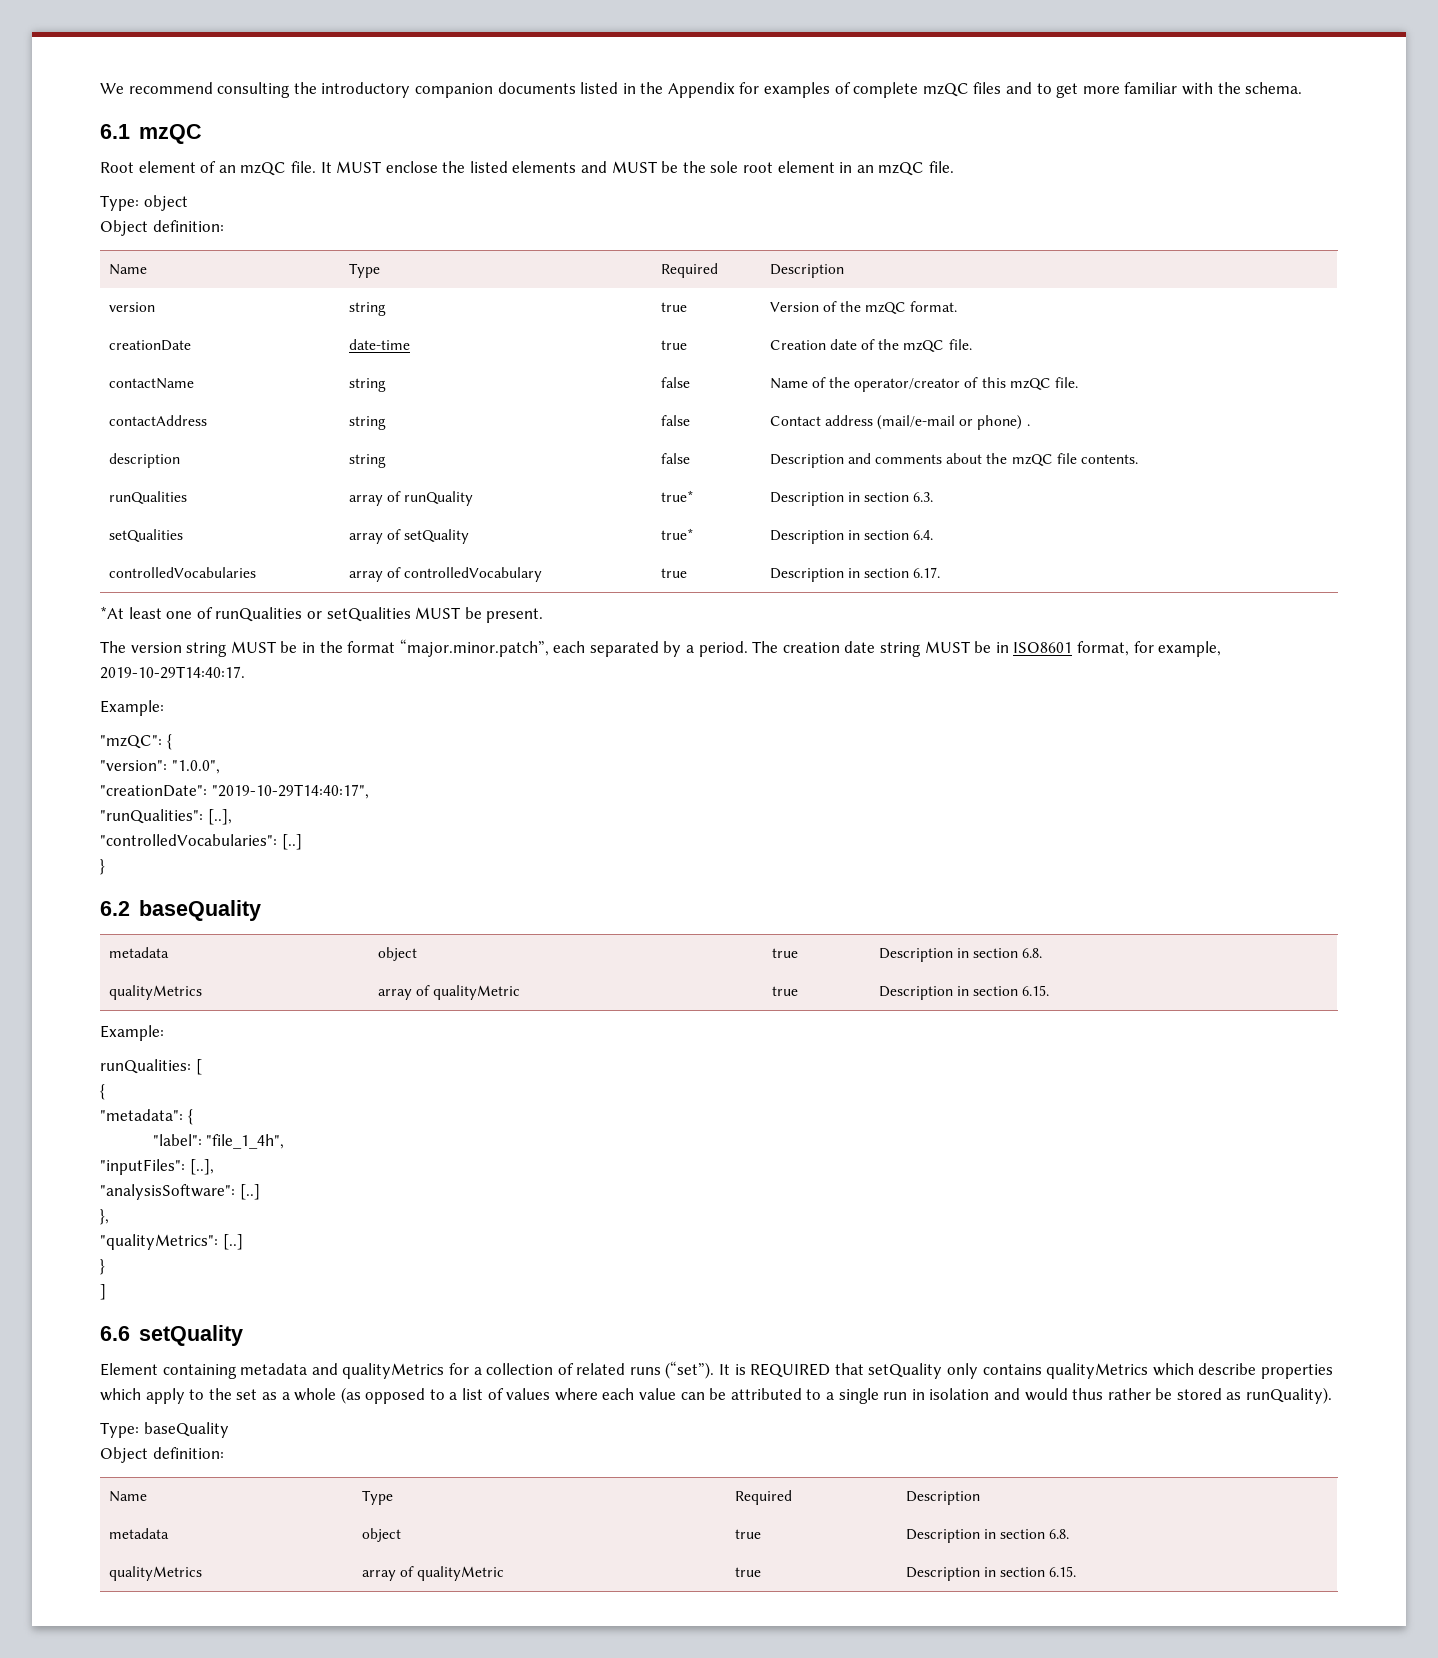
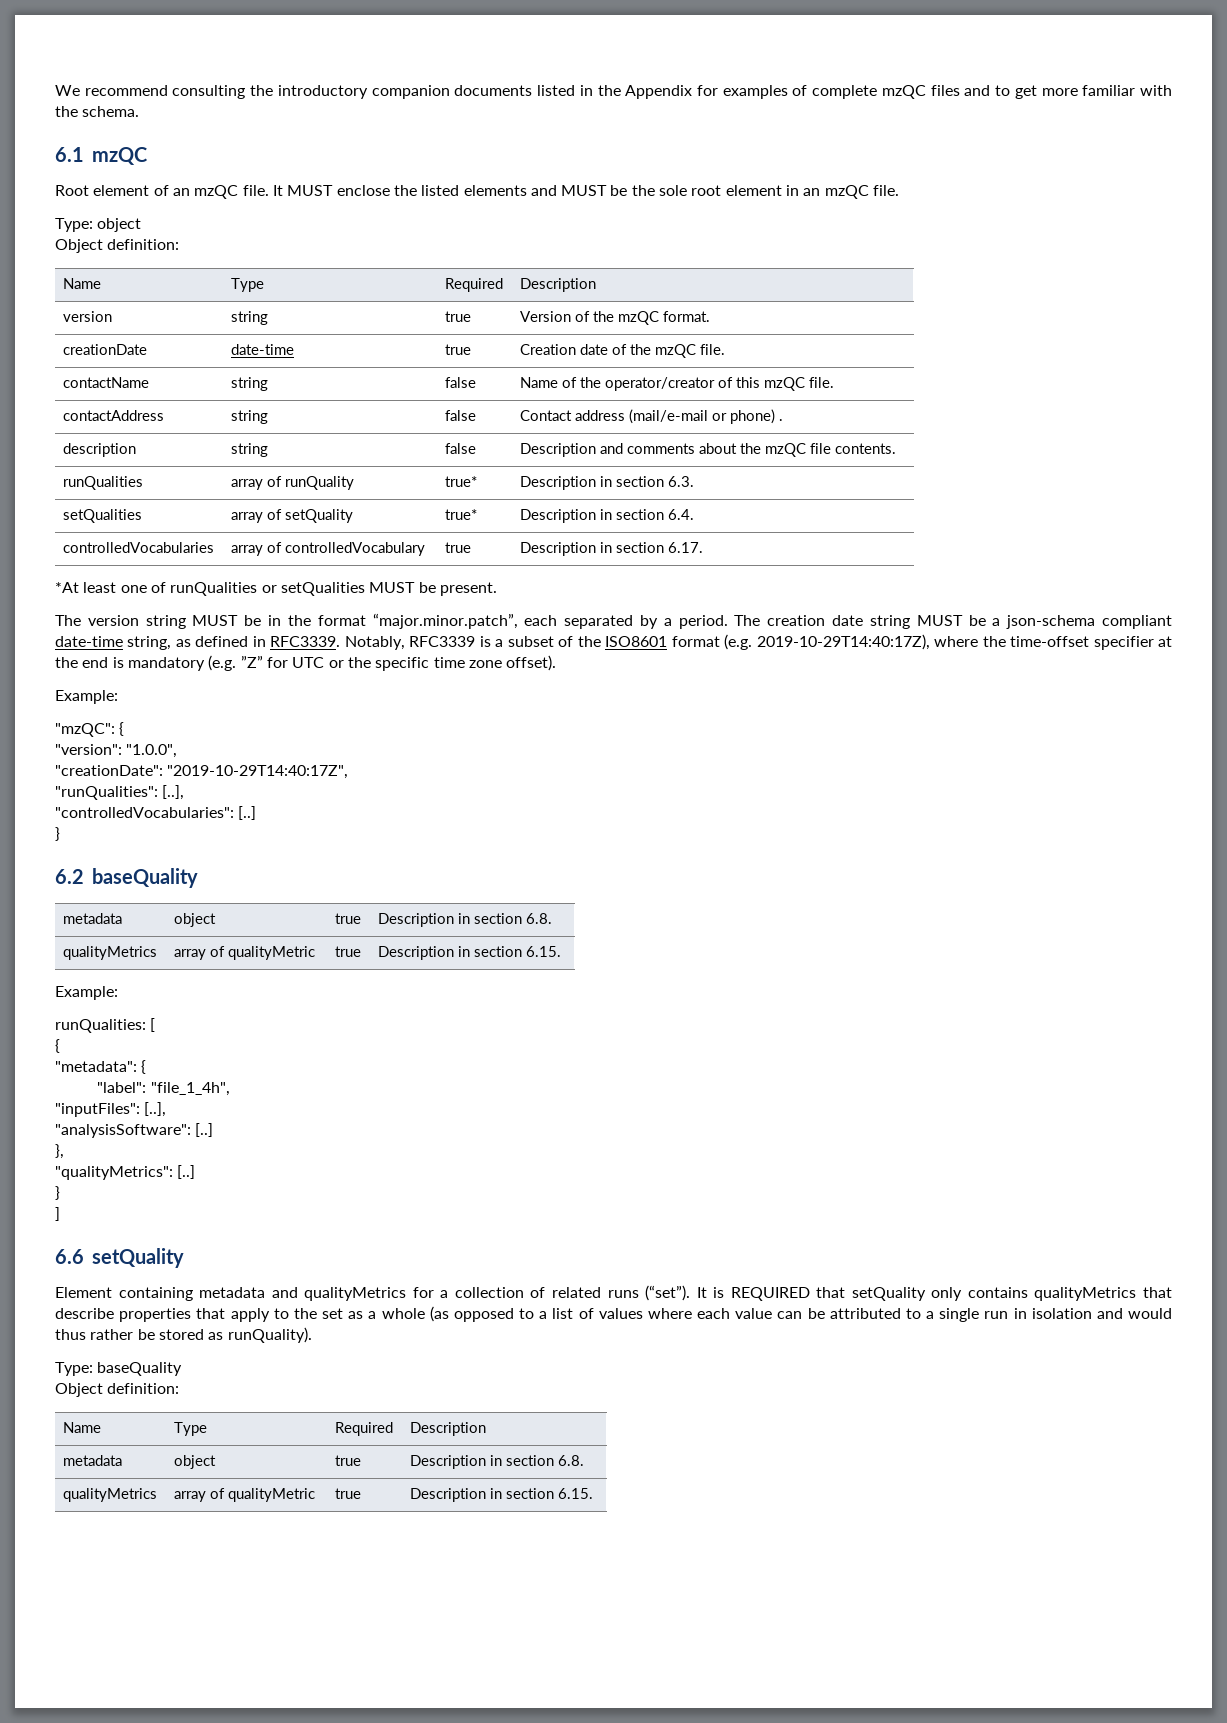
[995,641,1222,657] [100,666,245,679] in ISO8601 format, for example, 2019-10-29T14:40:17. -> [992,615,1173,629] [55,634,1172,650] [55,655,557,671] a json-schema compliant date-time string, as defined in RFC3339. Notably, RFC3339 is a subset of the ISO8601 format (e.g. 2019-10-29T14:40:17Z), where the time-offset specifier at the end is mandatory (e.g. ”Z” for UTC or the specific time zone offset).
[211,784,369,799] "2019-10-29T14:40:17", -> [167,765,349,779] "2019-10-29T14:40:17Z",
[1152,1363,1194,1376] which -> [1142,1287,1172,1298] that
[100,1388,141,1401] which -> [196,1308,226,1319] that

